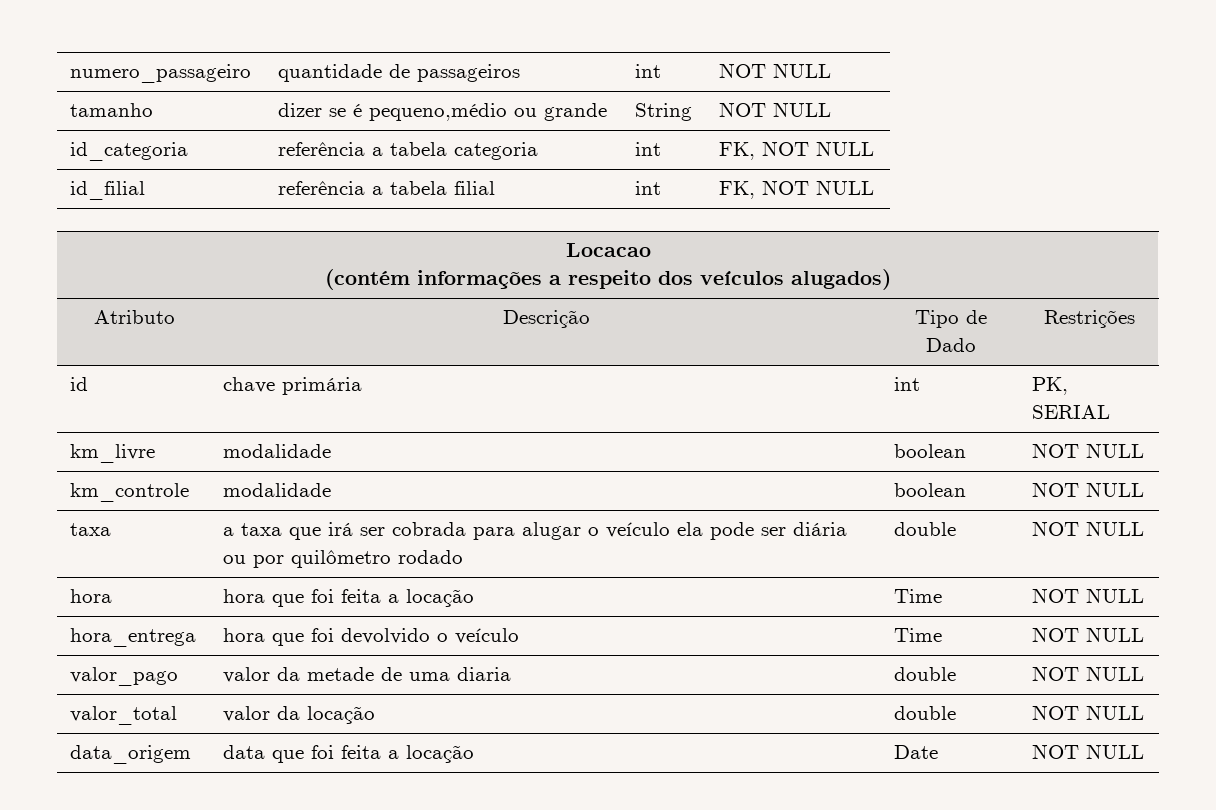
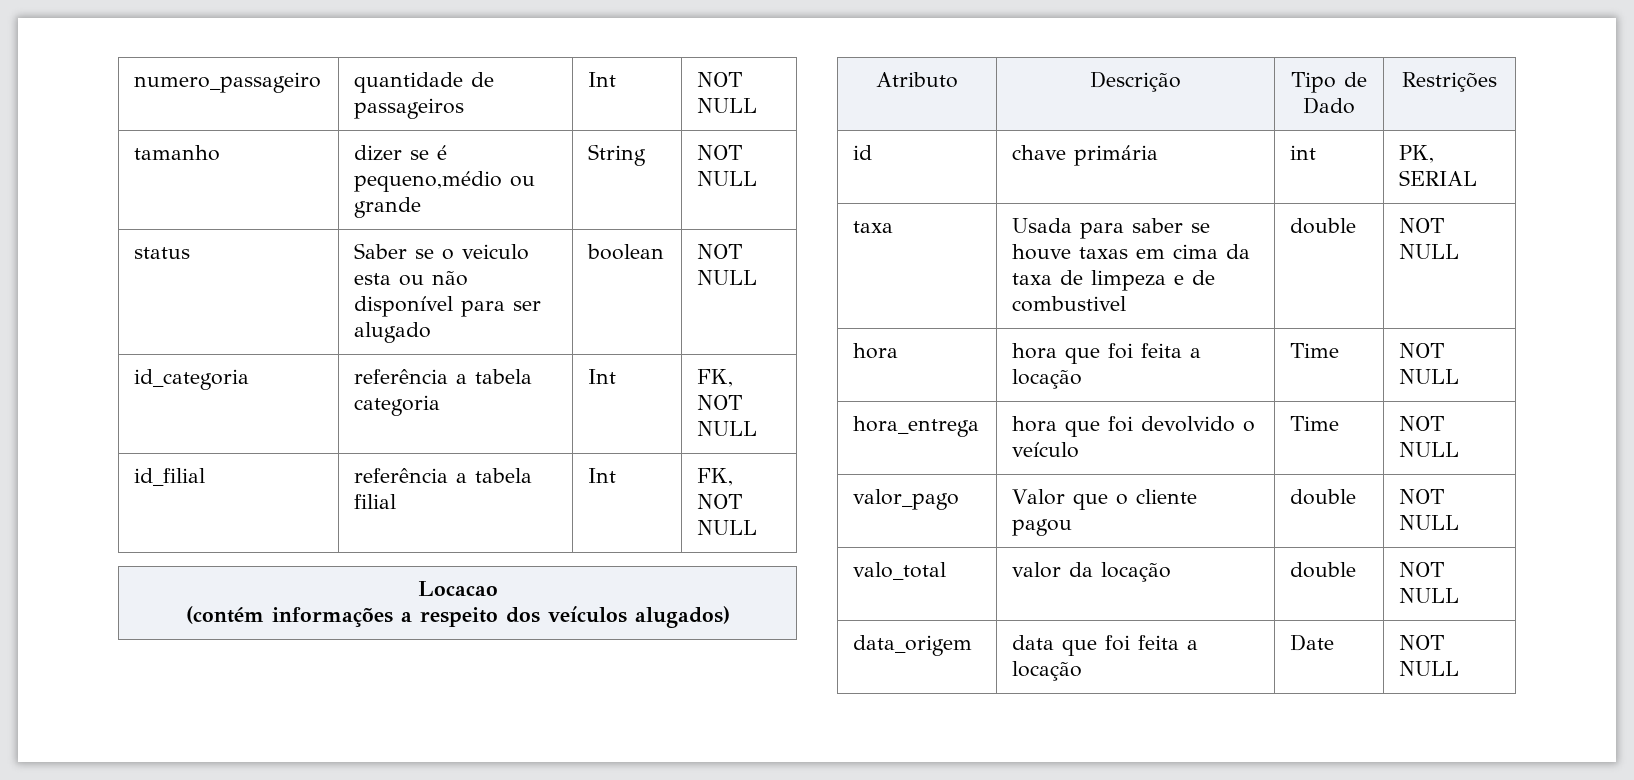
[635,64,662,78] int -> [588,72,617,87] Int
(832, 109) none -> [134,247,191,259] [354,243,530,260] [354,271,469,286] [354,296,542,317] [354,322,432,343] [587,244,665,260] [697,244,743,259] [697,270,758,285] // status | Saber se o veiculo esta ou não disponível para ser alugado | boolean | NOT NULL
[635,142,662,156] int -> [588,369,617,384] Int
[635,181,662,195] int -> [588,468,617,483] Int
[70,444,156,463] [223,444,332,458] [894,444,967,458] [1032,443,1145,458] [70,483,190,502] [223,483,332,497] [894,483,967,497] [1032,482,1145,497] [70,523,112,536] [223,522,848,540] [223,550,464,568] km_livre | modalidade | boolean | NOT NULL // km_controle | modalidade | boolean | NOT NULL // taxa | a taxa que irá ser cobrada para alugar o veículo ela pode ser diária ou por quilômetro rodado -> [853,221,894,233] [1012,218,1211,239] [1012,244,1251,260] [1012,270,1216,291] [1012,296,1127,312] taxa | Usada para saber se houve taxas em cima da taxa de limpeza e de combustivel
[223,667,512,683] [894,667,957,681] [1032,666,1145,681] [70,706,178,725] valor da metade de uma diaria | double | NOT NULL // valor_total -> [1012,489,1198,510] [1012,519,1073,536] [1290,489,1357,505] [1399,489,1445,504] [1399,515,1460,530] [853,562,947,580] Valor que o cliente pagou | double | NOT NULL // valo_total

